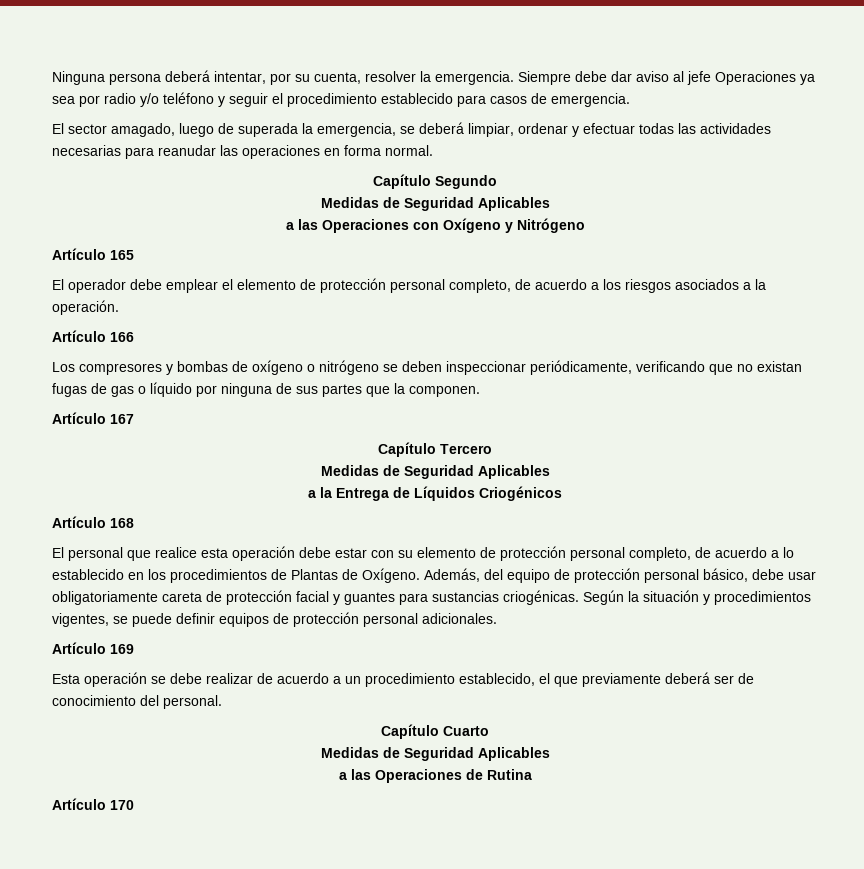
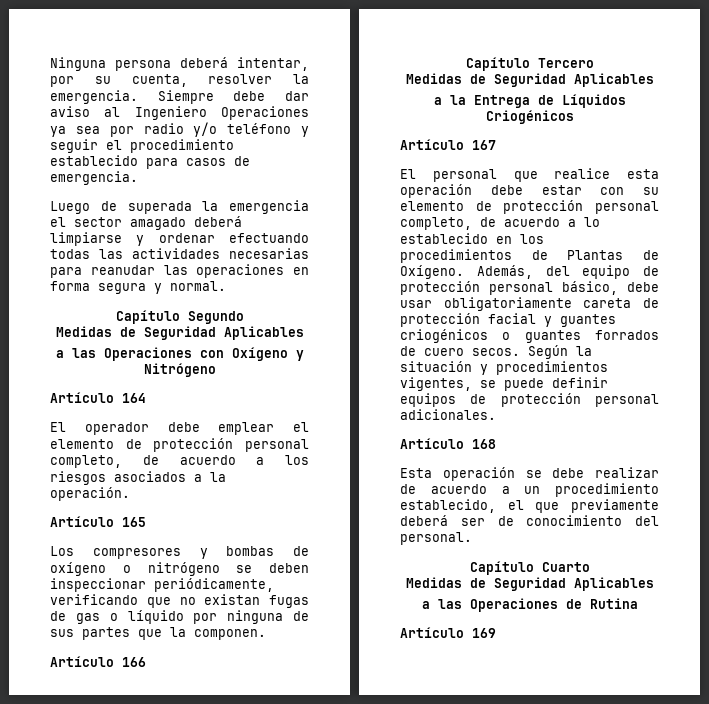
[687,71,711,85] jefe -> [134,106,207,120] Ingeniero
[52,122,635,137] El sector amagado, luego de superada la emergencia, se deberá limpiar, ordenar y efectuar -> [50,200,309,214] [50,216,242,230] [50,232,309,246] Luego de superada la emergencia el sector amagado deberá limpiarse y ordenar efectuando
(381, 150) none -> [98,283,162,294] segura y
[110,250,134,260] 165 -> [122,393,146,403] 164
[110,332,134,342] 166 -> [122,517,146,527] 165
[110,414,134,424] 167 -> [122,657,146,667] 166
[110,518,134,528] 168 -> [472,140,496,150] 167
[399,590,579,605] para sustancias criogénicas. -> [400,329,659,343] [400,346,520,356] criogénicos o guantes forrados de cuero secos.
[110,644,134,654] 169 -> [472,439,496,449] 168
[110,800,134,810] 170 -> [472,628,496,638] 169

